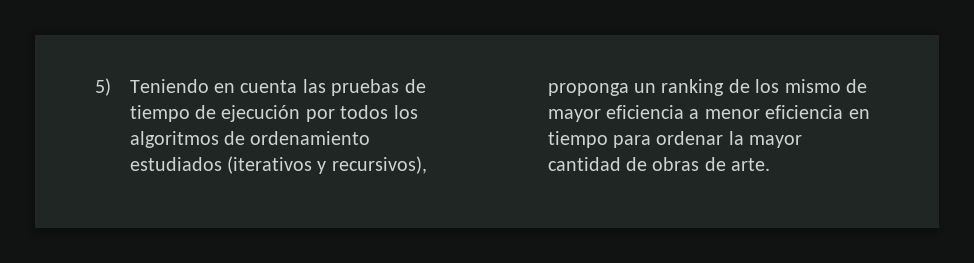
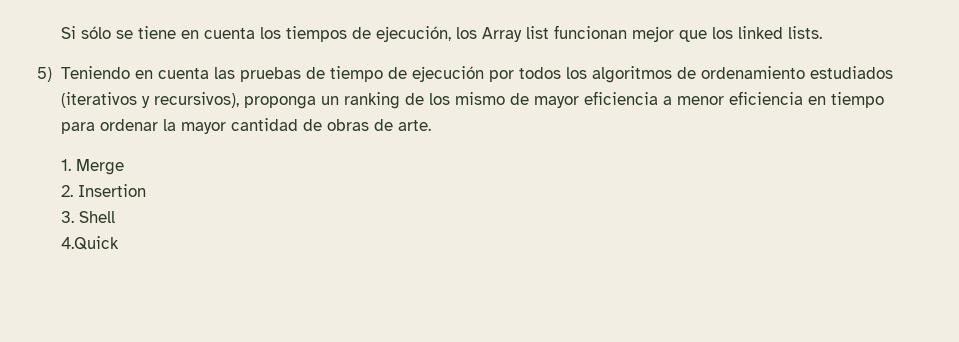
(95, 87) none -> [60,25,822,42] Si sólo se tiene en cuenta los tiempos de ejecución, los Array list funcionan mejor que los linked lists. //
(771, 164) none -> [60,159,124,175] [60,184,146,197] [60,211,115,223] [60,236,119,250] // 1. Merge // 2. Insertion // 3. Shell // 4.Quick

